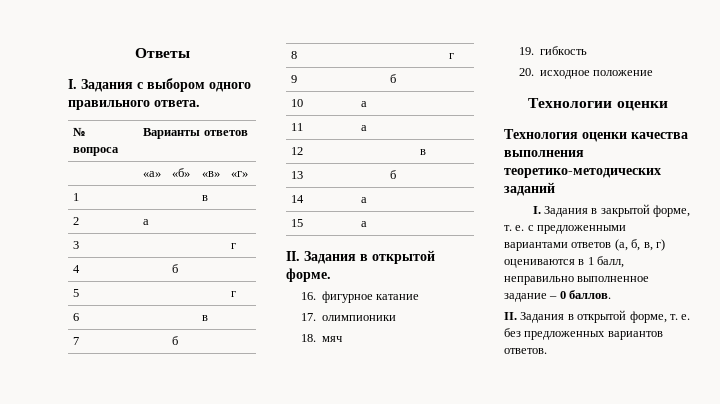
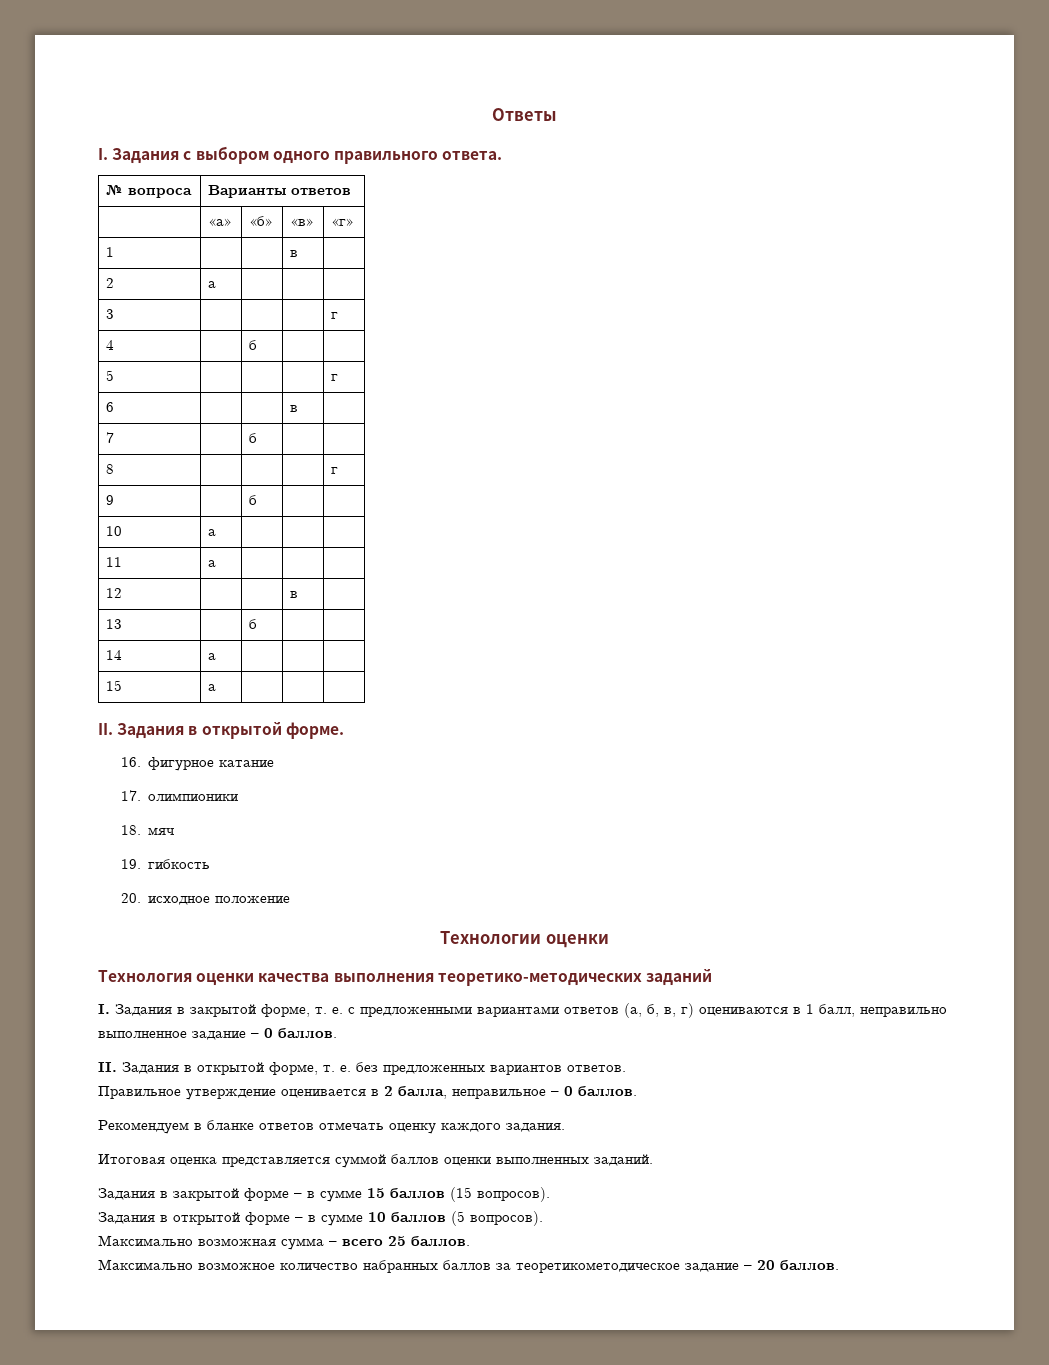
(547, 351) none -> [98,1086,637,1100] [98,1120,565,1134] [98,1154,653,1168] [98,1187,550,1202] [98,1211,543,1226] [98,1235,470,1250] [98,1259,839,1273] // Правильное утверждение оценивается в 2 балла, неправильное – 0 баллов. // Рекомендуем в бланке ответов отмечать оценку каждого задания. // Итоговая оценка представляется суммой баллов оценки выполненных заданий. // Задания в закрытой форме – в сумме 15 баллов (15 вопросов). // Задания в открытой форме – в сумме 10 баллов (5 вопросов). // Максимально возможная сумма – всего 25 баллов. // Максимально возможное количество набранных баллов за теоретикометодическое задание – 20 баллов.

